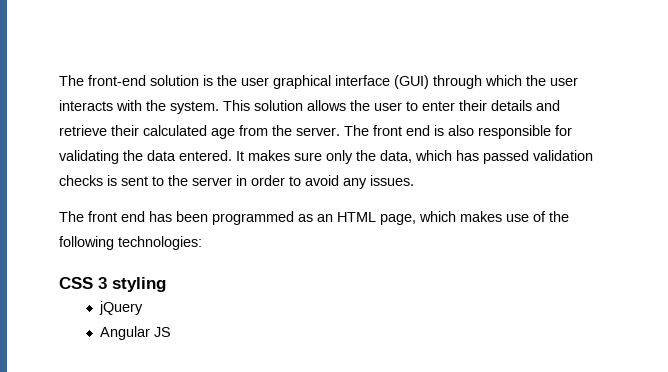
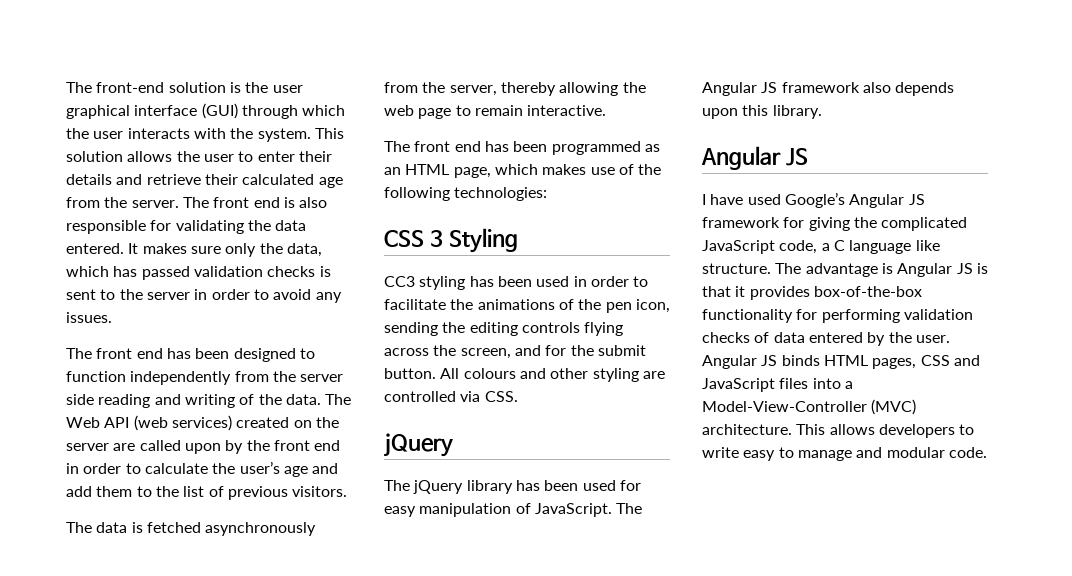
(414, 180) none -> [66,348,315,362] [66,371,344,385] [66,394,352,408] [66,415,339,431] [66,440,341,454] [66,461,339,477] [66,486,348,500] [66,522,317,536] [384,82,646,96] [384,105,607,119] // The front end has been designed to function independently from the server side reading and writing of the data. The Web API (web services) created on the server are called upon by the front end in order to calculate the user’s age and add them to the list of previous visitors. // The data is fetched asynchronously from the server, thereby allowing the web page to remain interactive.
[112,277,166,292] [99,301,144,315] [100,326,172,340] styling // jQuery // Angular JS -> [448,228,518,253] [384,276,649,290] [384,299,670,313] [384,322,624,336] [384,345,646,359] [384,368,665,382] [384,391,518,402] [384,433,453,457] [384,480,641,494] [384,503,643,517] [702,82,955,96] [702,105,822,119] [701,146,808,170] [702,192,925,208] [702,217,968,231] [702,240,940,254] [702,263,988,277] [702,286,922,300] [702,309,973,323] [702,332,950,346] [702,355,980,369] [702,378,853,392] [702,399,917,415] [702,424,975,438] [702,447,987,461] Styling // CC3 styling has been used in order to facilitate the animations of the pen icon, sending the editing controls flying across the screen, and for the submit button. All colours and other styling are controlled via CSS. // jQuery // The jQuery library has been used for easy manipulation of JavaScript. The Angular JS framework also depends upon this library. // Angular JS // I have used Google’s Angular JS framework for giving the complicated JavaScript code, a C language like structure. The advantage is Angular JS is that it provides box-of-the-box functionality for performing validation checks of data entered by the user. Angular JS binds HTML pages, CSS and JavaScript files into a Model-View-Controller (MVC) architecture. This allows developers to write easy to manage and modular code.

